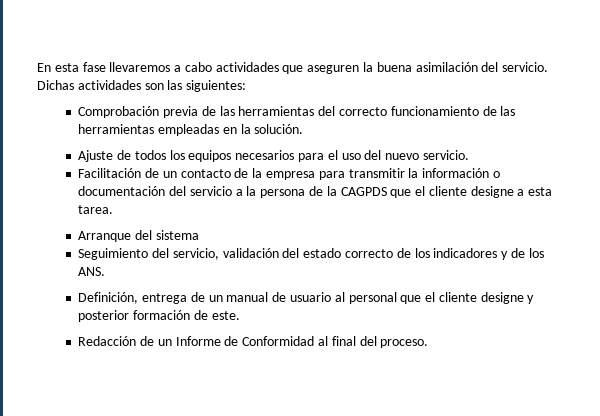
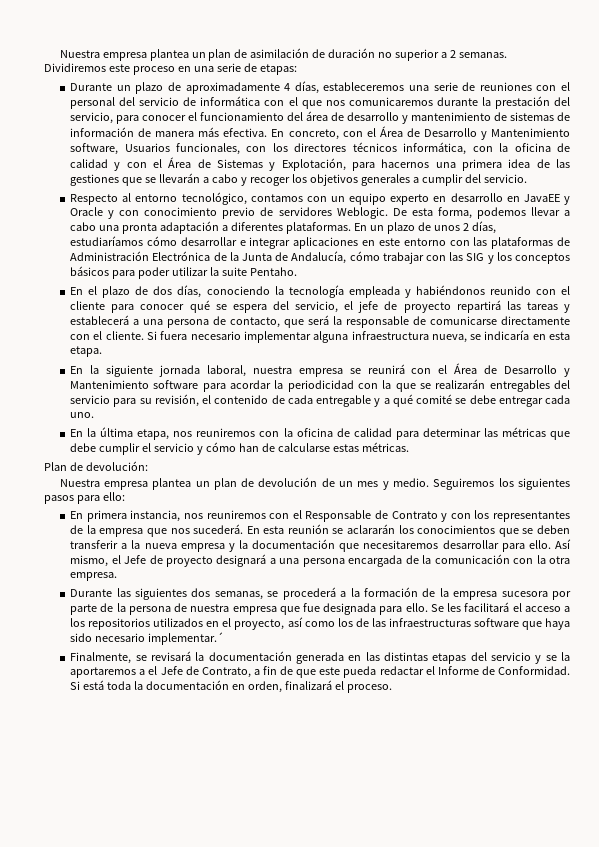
[37,62,549,74] [37,80,247,92] [78,106,516,118] [78,124,304,136] [78,150,469,162] [78,168,500,180] [78,186,553,198] [78,205,114,214] [78,230,199,242] [78,248,544,260] [78,267,106,276] [78,292,535,304] [78,310,240,322] [78,336,377,346] En esta fase llevaremos a cabo actividades que aseguren la buena asimilación del servicio. Dichas actividades son las siguientes: // Comprobación previa de las herramientas del correcto funcionamiento de las herramientas empleadas en la solución. // Ajuste de todos los equipos necesarios para el uso del nuevo servicio. // Facilitación de un contacto de la empresa para transmitir la información o documentación del servicio a la persona de la CAGPDS que el cliente designe a esta tarea. // Arranque del sistema // Seguimiento del servicio, validación del estado correcto de los indicadores y de los ANS. // Definición, entrega de un manual de usuario al personal que el cliente designe y posterior formación de este. // Redacción de un Informe de Conformidad al final del -> [59,48,508,61] [44,63,297,75] [70,81,571,94] [70,96,570,109] [70,111,570,124] [70,126,570,140] [70,142,570,155] [70,157,570,171] [70,173,527,186] [70,192,571,205] [70,207,570,219] [70,221,496,234] [70,236,571,249] [70,251,570,264] [70,266,297,279] [70,285,571,298] [70,300,570,313] [70,315,570,328] [70,330,570,343] [70,346,103,357] [70,363,570,377] [70,379,571,392] [70,394,570,407] [70,412,95,418] [70,427,570,440] [70,442,409,455] [44,461,148,471] [59,477,570,490] [44,492,125,504] [70,510,571,522] [70,524,570,537] [70,539,572,552] [70,554,570,567] [70,572,118,581] [70,587,571,600] [70,602,570,615] [70,617,571,630] [70,632,225,645] [70,651,570,664] [70,666,570,678] [70,680,344,693] Nuestra empresa plantea un plan de asimilación de duración no superior a 2 semanas. Dividiremos este proceso en una serie de etapas: // Durante un plazo de aproximadamente 4 días, estableceremos una serie de reuniones con el personal del servicio de informática con el que nos comunicaremos durante la prestación del servicio, para conocer el funcionamiento del área de desarrollo y mantenimiento de sistemas de información de manera más efectiva. En concreto, con el Área de Desarrollo y Mantenimiento software, Usuarios funcionales, con los directores técnicos informática, con la oficina de calidad y con el Área de Sistemas y Explotación, para hacernos una primera idea de las gestiones que se llevarán a cabo y recoger los objetivos generales a cumplir del servicio. // Respecto al entorno tecnológico, contamos con un equipo experto en desarrollo en JavaEE y Oracle y con conocimiento previo de servidores Weblogic. De esta forma, podemos llevar a cabo una pronta adaptación a diferentes plataformas. En un plazo de unos 2 días, estudiaríamos cómo desarrollar e integrar aplicaciones en este entorno con las plataformas de Administración Electrónica de la Junta de Andalucía, cómo trabajar con las SIG y los conceptos básicos para poder utilizar la suite Pentaho. // En el plazo de dos días, conociendo la tecnología empleada y habiéndonos reunido con el cliente para conocer qué se espera del servicio, el jefe de proyecto repartirá las tareas y establecerá a una persona de contacto, que será la responsable de comunicarse directamente con el cliente. Si fuera necesario implementar alguna infraestructura nueva, se indicaría en esta etapa. // En la siguiente jornada laboral, nuestra empresa se reunirá con el Área de Desarrollo y Mantenimiento software para acordar la periodicidad con la que se realizarán entregables del servicio para su revisión, el contenido de cada entregable y a qué comité se debe entregar cada uno. // En la última etapa, nos reuniremos con la oficina de calidad para determinar las métricas que debe cumplir el servicio y cómo han de calcularse estas métricas. // Plan de devolución: // Nuestra empresa plantea un plan de devolución de un mes y medio. Seguiremos los siguientes pasos para ello: // En primera instancia, nos reuniremos con el Responsable de Contrato y con los representantes de la empresa que nos sucederá. En esta reunión se aclararán los conocimientos que se deben transferir a la nueva empresa y la documentación que necesitaremos desarrollar para ello. Así mismo, el Jefe de proyecto designará a una persona encargada de la comunicación con la otra empresa. // Durante las siguientes dos semanas, se procederá a la formación de la empresa sucesora por parte de la persona de nuestra empresa que fue designada para ello. Se les facilitará el acceso a los repositorios utilizados en el proyecto, así como los de las infraestructuras software que haya sido necesario implementar.´ // Finalmente, se revisará la documentación generada en las distintas etapas del servicio y se la aportaremos a el Jefe de Contrato, a fin de que este pueda redactar el Informe de Conformidad. Si está toda la documentación en orden, finalizará el

